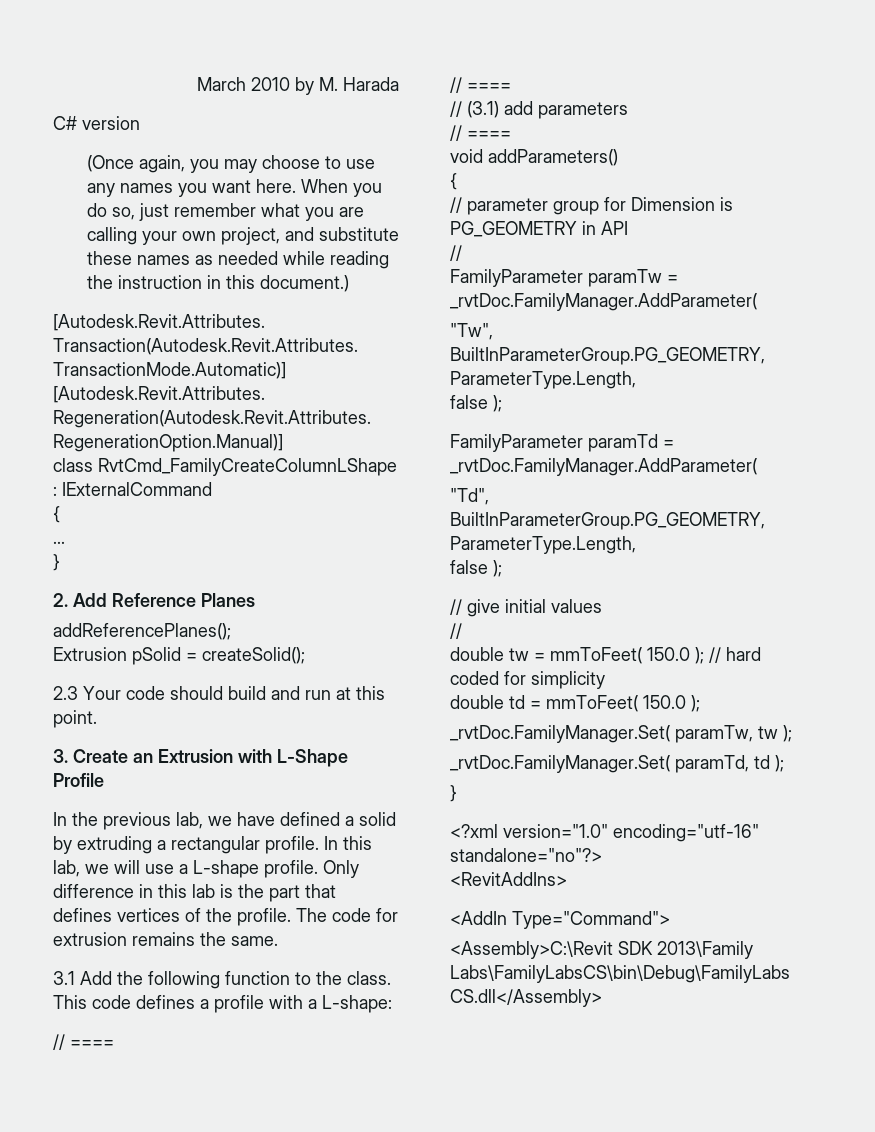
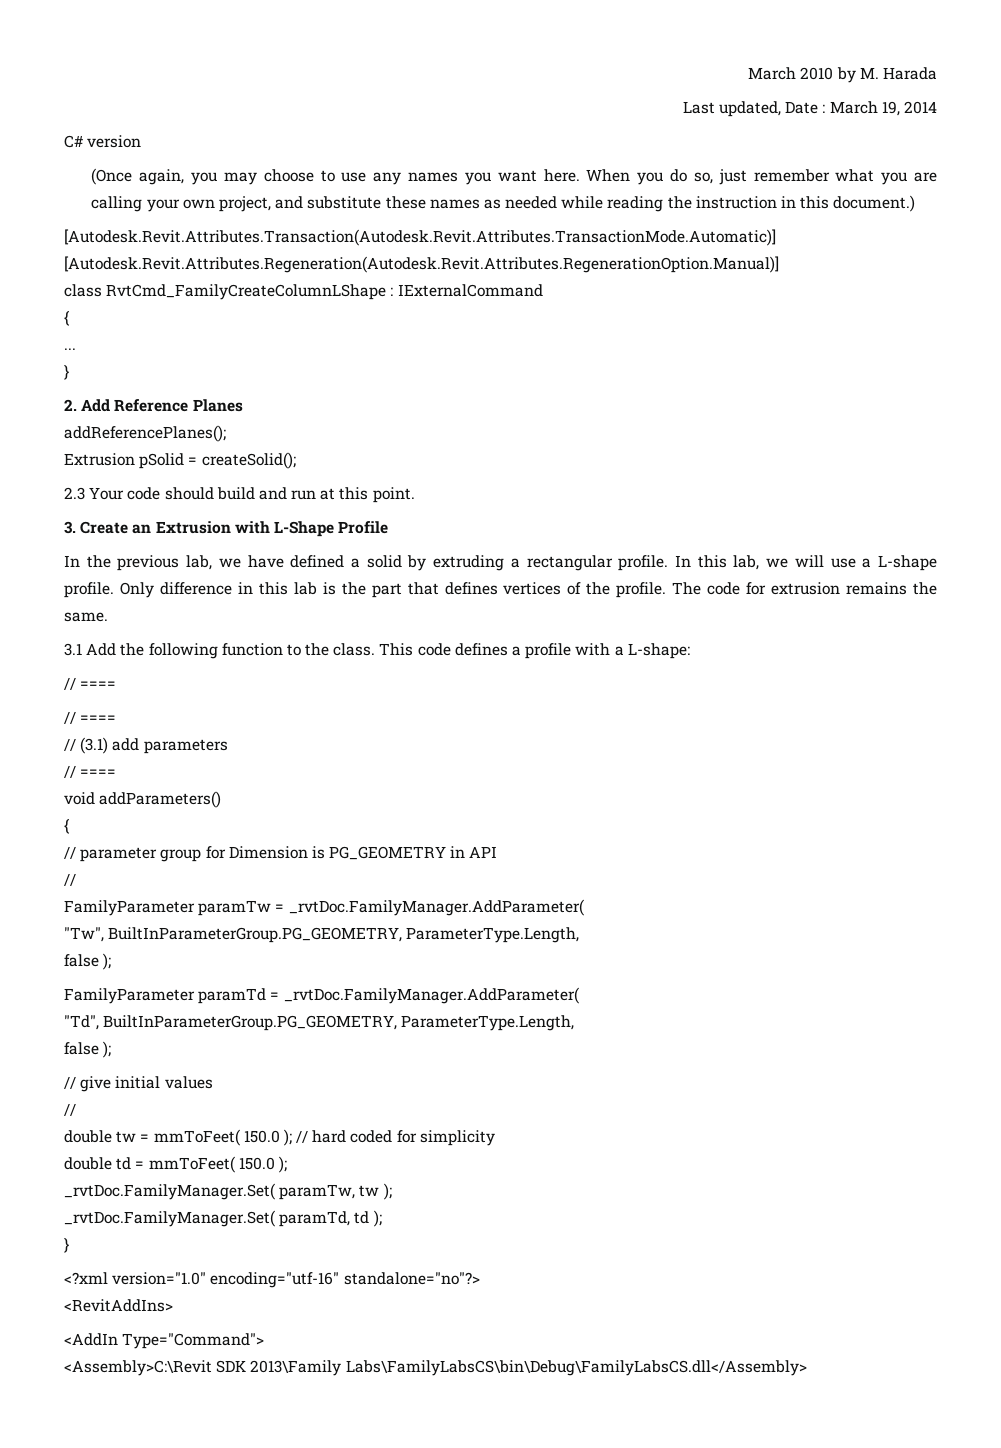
(399, 84) none -> [682,101,937,117] // Last updated, Date : March 19, 2014

